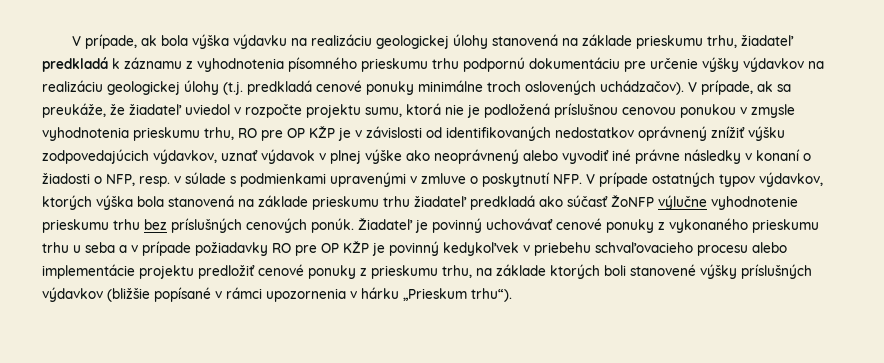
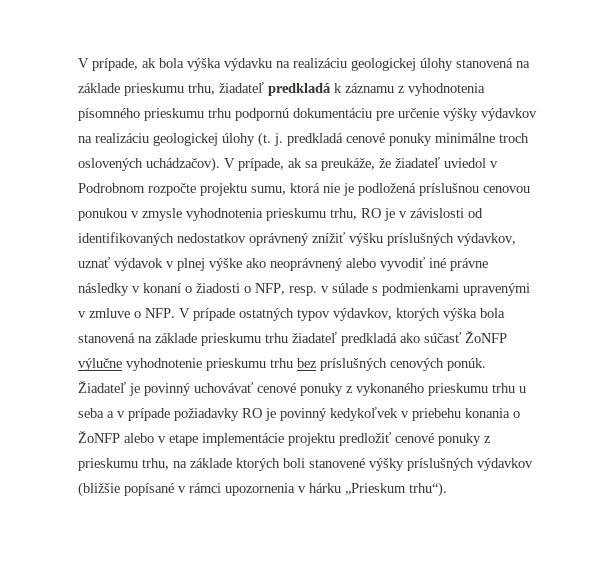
[223,81,243,95] (t.j. -> [258,132,283,147] (t. j.
(241, 111) none -> [78,183,145,193] Podrobnom
[261,126,335,141] pre OP KŽP -> (381, 213) none
[42,149,149,164] zodpovedajúcich -> [387,233,454,246] príslušných
[482,172,550,187] poskytnutí -> (141, 314) none
[295,241,369,256] pre OP KŽP -> (262, 413) none
[595,242,787,256] schvaľovacieho procesu alebo -> [465,408,520,418] [78,431,198,446] konania o ŽoNFP alebo v etape

